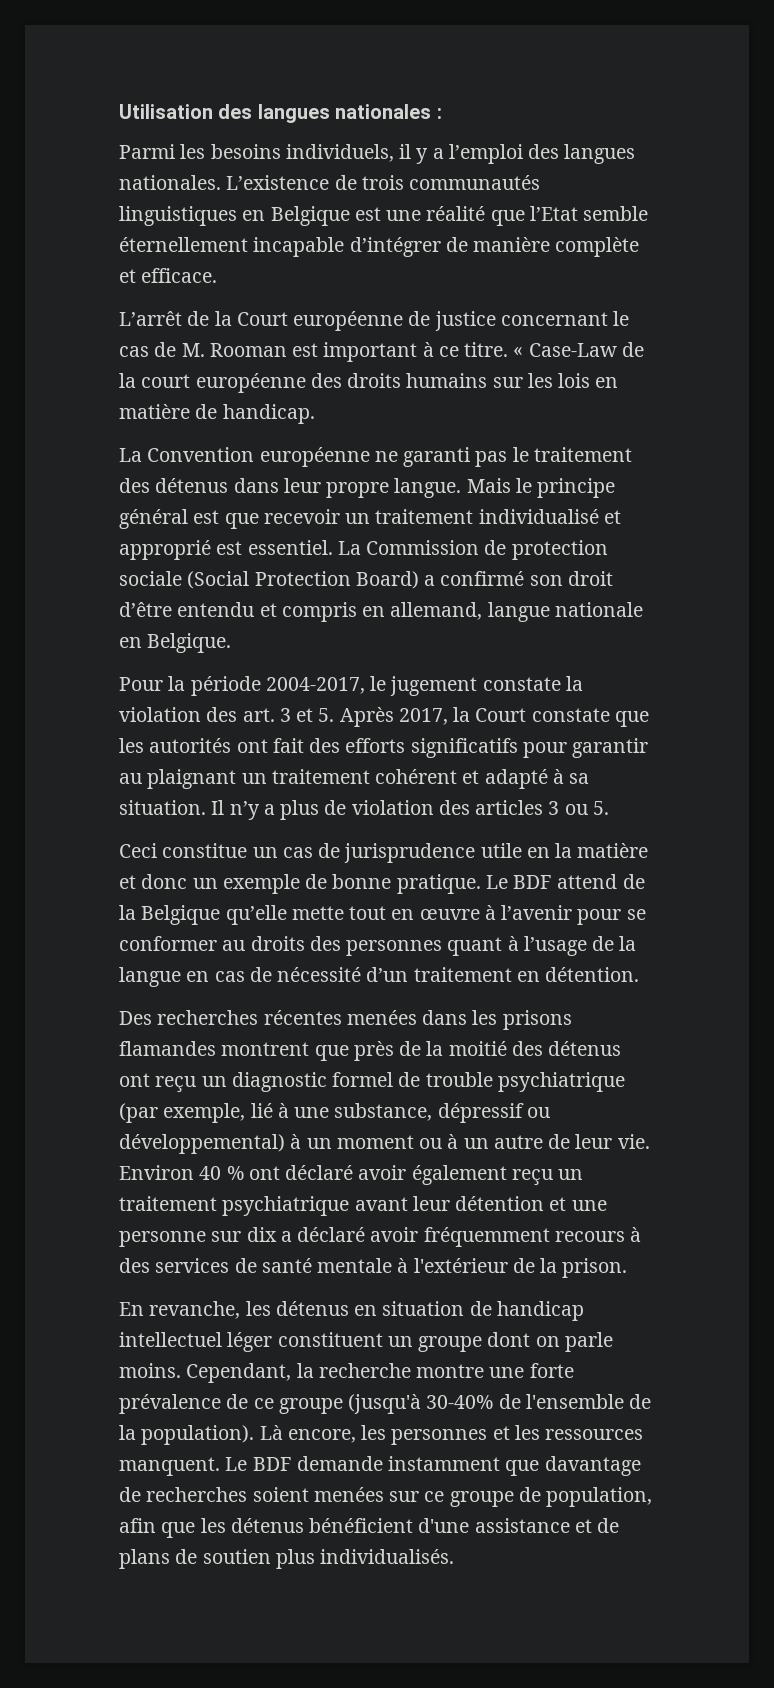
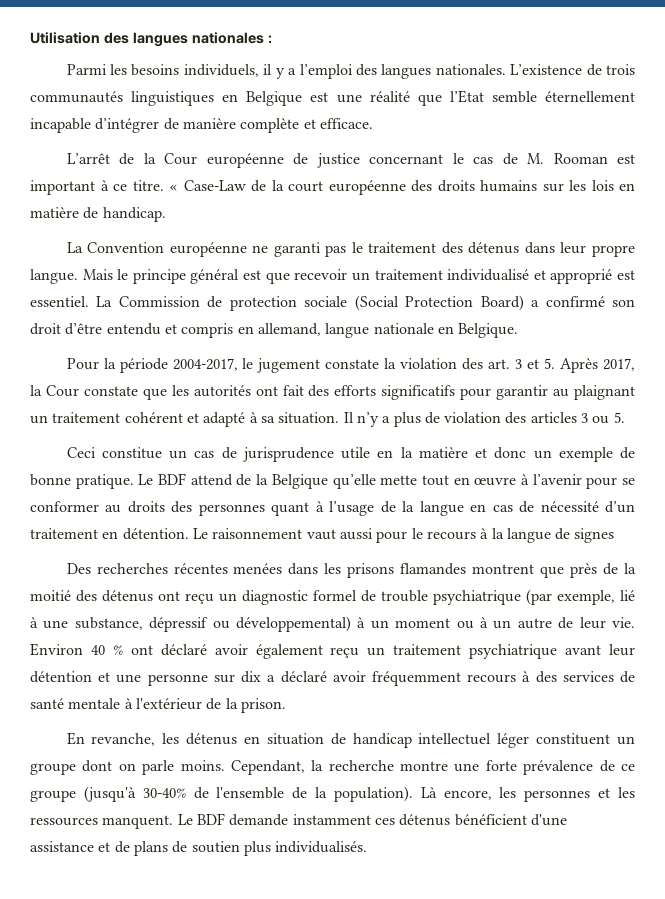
[236,312,288,326] Court -> [164,153,198,165] Cour
[475,708,527,722] Court -> [45,385,79,397] Cour
(640, 974) none -> [192,528,615,543] Le raisonnement vaut aussi pour le recours à la langue de signes
[505,1456,641,1476] [119,1487,653,1507] [119,1518,226,1538] que davantage de recherches soient menées sur ce groupe de population, afin que les -> [374,818,395,825] ces

